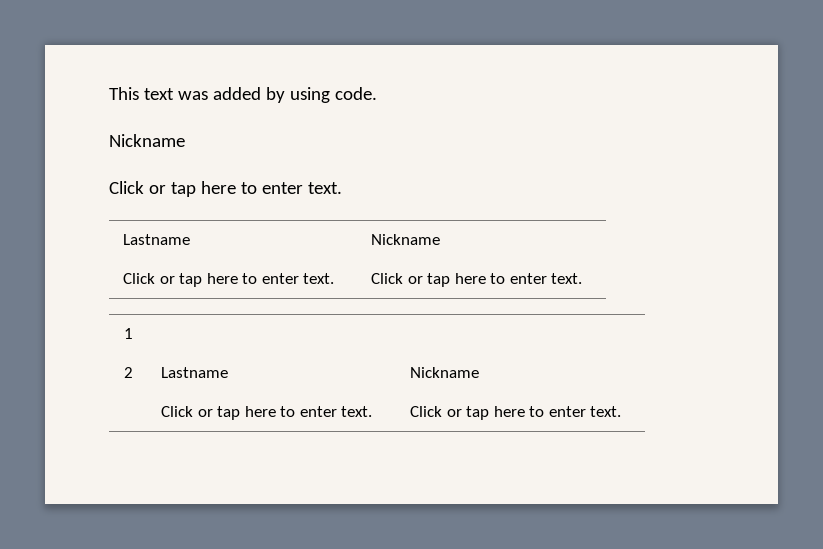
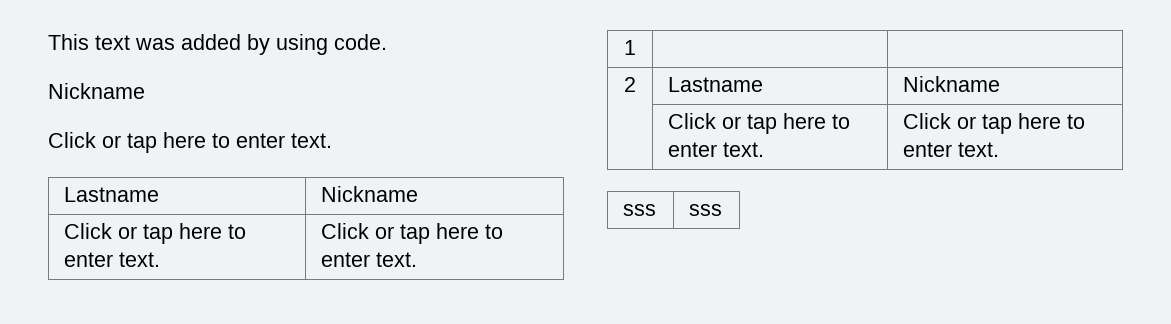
(622, 411) none -> [623,204,657,216] [689,204,723,216] // sss | sss

